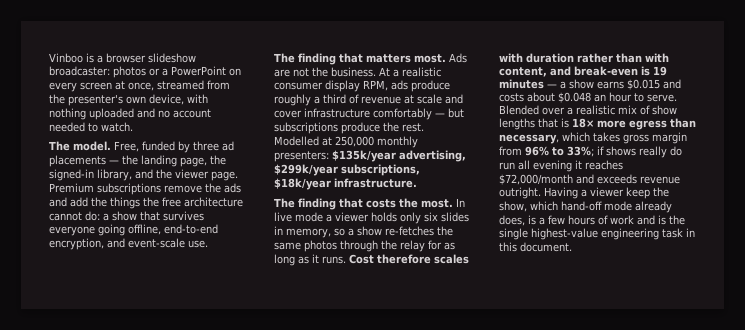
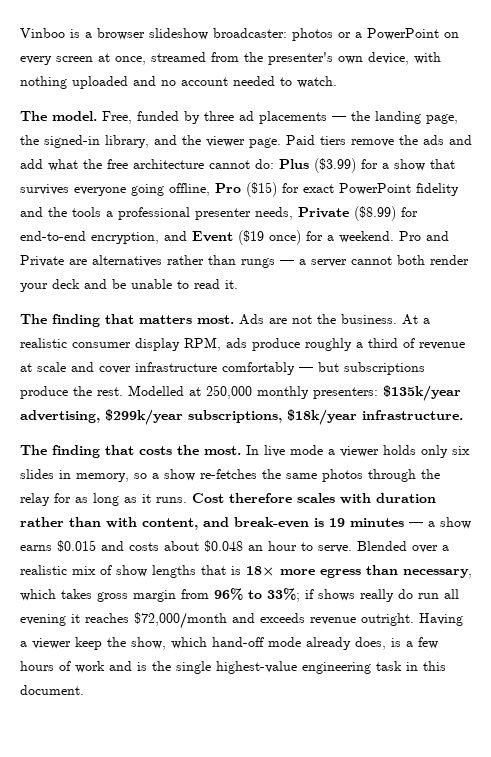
[49,183,161,195] Premium subscriptions -> [286,135,346,145] Paid tiers
[91,197,140,209] the things -> [48,159,78,171] what
(100, 216) none -> [279,158,378,173] Plus ($3.99) for
[164,224,218,234] [49,238,208,250] end-to-end encryption, and event-scale use. -> [215,182,459,197] [20,206,418,221] [20,230,449,245] [20,255,469,268] [20,279,238,292] Pro ($15) for exact PowerPoint fidelity and the tools a professional presenter needs, Private ($8.99) for end-to-end encryption, and Event ($19 once) for a weekend. Pro and Private are alternatives rather than rungs — a server cannot both render your deck and be unable to read it.

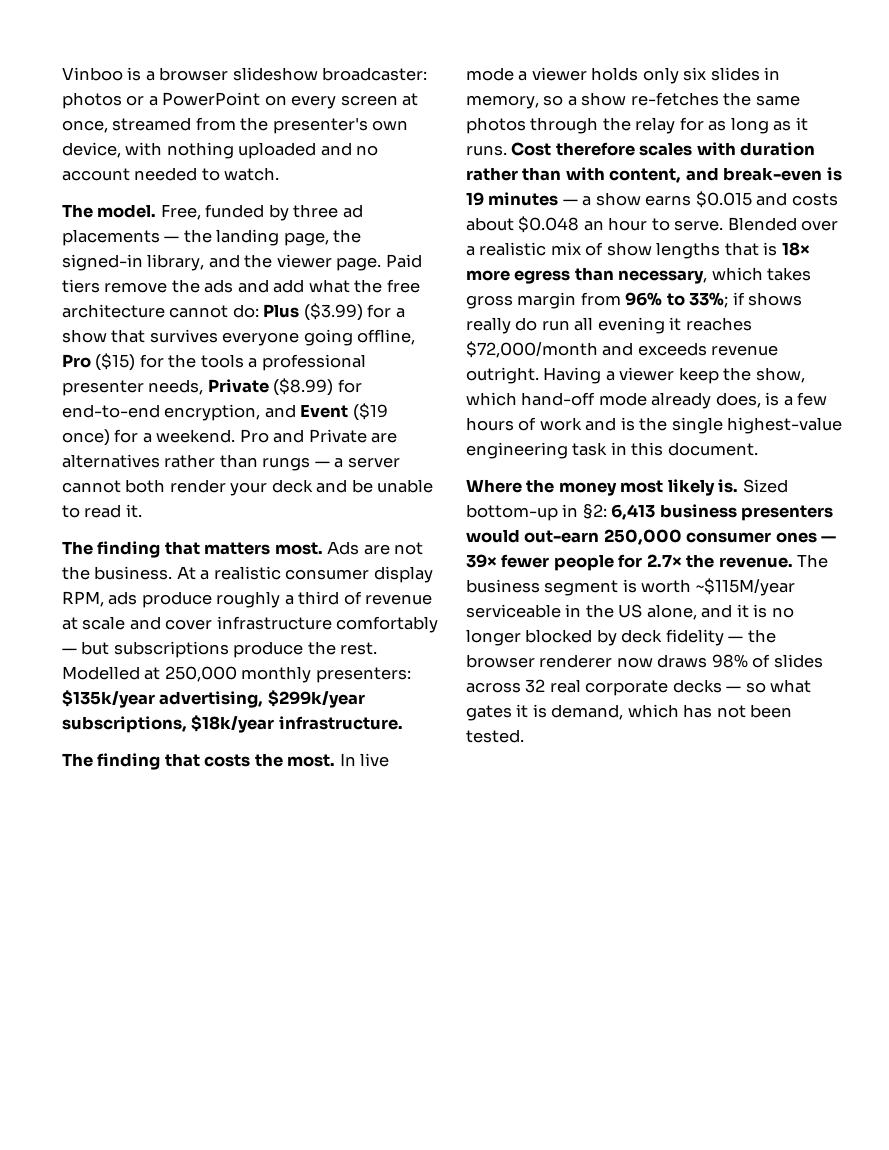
[303,183,459,196] [20,207,43,217] exact PowerPoint fidelity and -> (164, 361) none
(84, 690) none -> [466,479,788,496] [466,504,834,521] [466,529,837,545] [466,554,829,571] [466,578,795,596] [466,604,794,620] [466,629,776,646] [466,654,823,668] [466,679,812,696] [466,704,793,721] [466,729,524,743] // Where the money most likely is. Sized bottom-up in §2: 6,413 business presenters would out-earn 250,000 consumer ones — 39× fewer people for 2.7× the revenue. The business segment is worth ~$115M/year serviceable in the US alone, and it is no longer blocked by deck fidelity — the browser renderer now draws 98% of slides across 32 real corporate decks — so what gates it is demand, which has not been tested.

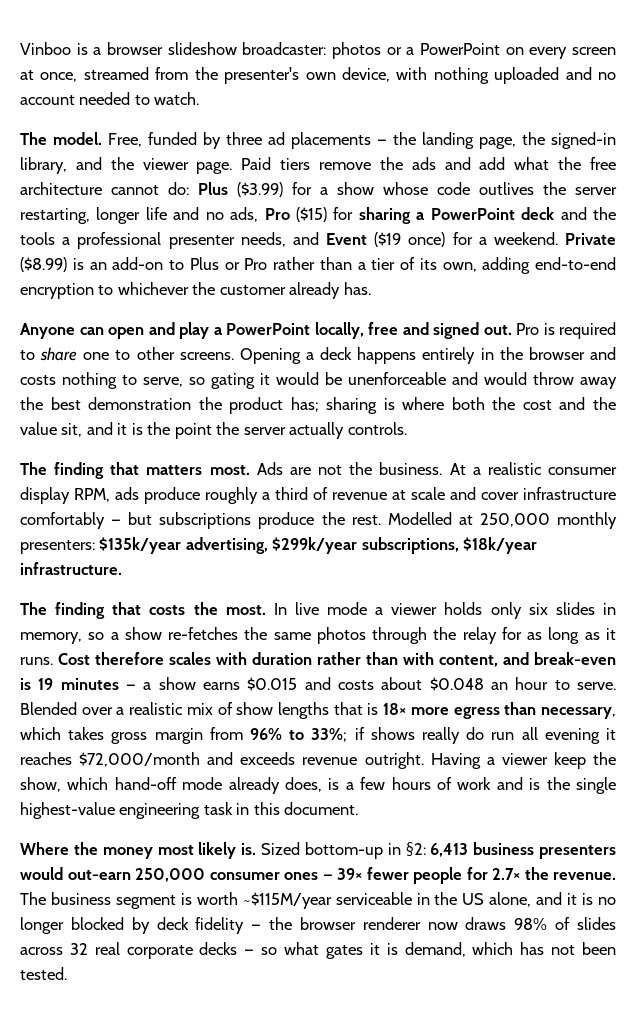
[111,329,416,346] [62,353,164,371] that survives everyone going offline, Pro ($15) for -> [383,182,617,195] [20,207,587,224] whose code outlives the server restarting, longer life and no ads, Pro ($15) for sharing a PowerPoint deck and
[207,378,362,396] [62,404,261,421] Private ($8.99) for end-to-end encryption, -> (286, 239) none
[239,429,398,443] [62,454,400,471] [62,479,434,496] [62,504,142,518] Pro and Private are alternatives rather than rungs — a server cannot both render your deck and be unable to read it. -> [565,233,617,245] [20,257,616,274] [20,282,371,299] [20,322,616,339] [20,347,617,364] [20,372,617,389] [20,397,617,414] [20,422,407,439] Private ($8.99) is an add-on to Plus or Pro rather than a tier of its own, adding end-to-end encryption to whichever the customer already has. // Anyone can open and play a PowerPoint locally, free and signed out. Pro is required to share one to other screens. Opening a deck happens entirely in the browser and costs nothing to serve, so gating it would be unenforceable and would throw away the best demonstration the product has; sharing is where both the cost and the value sit, and it is the point the server actually controls.

